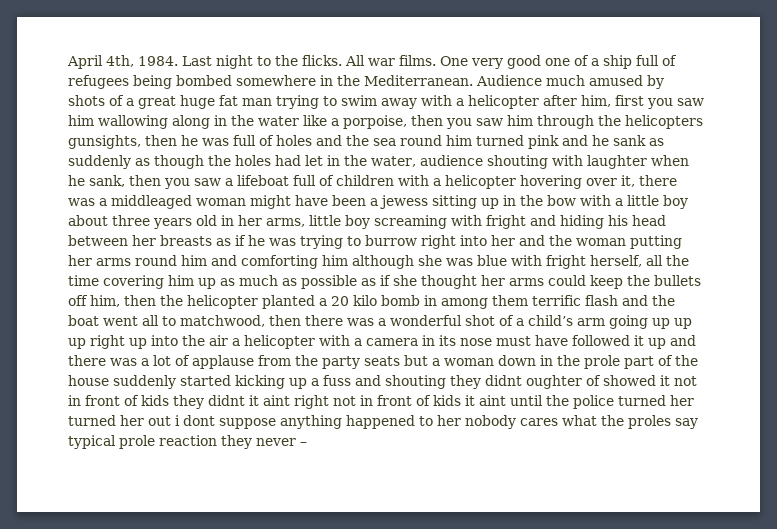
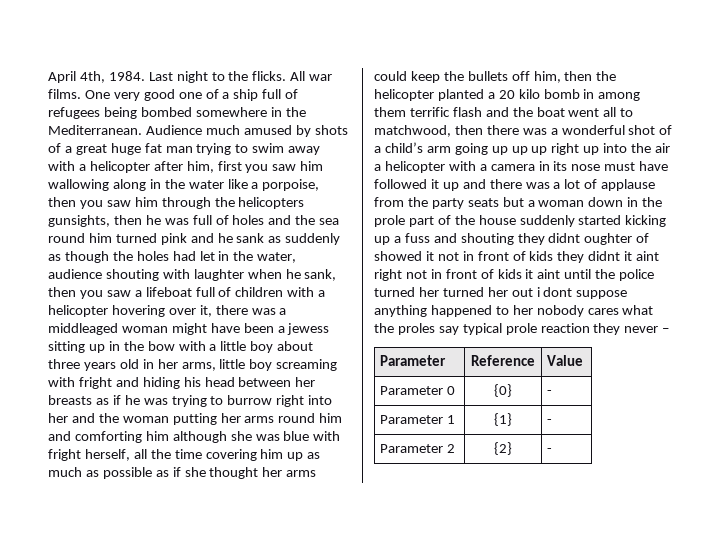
(307, 444) none -> [380,355,447,366] [471,355,535,366] [547,355,584,366] [380,386,456,395] [494,384,512,397] [547,390,553,395] [380,415,456,424] [494,413,512,426] [547,419,553,424] [380,444,456,453] [494,442,512,455] [547,448,553,453] // Parameter | Reference | Value // Parameter 0 | {0} | - // Parameter 1 | {1} | - // Parameter 2 | {2} | -

